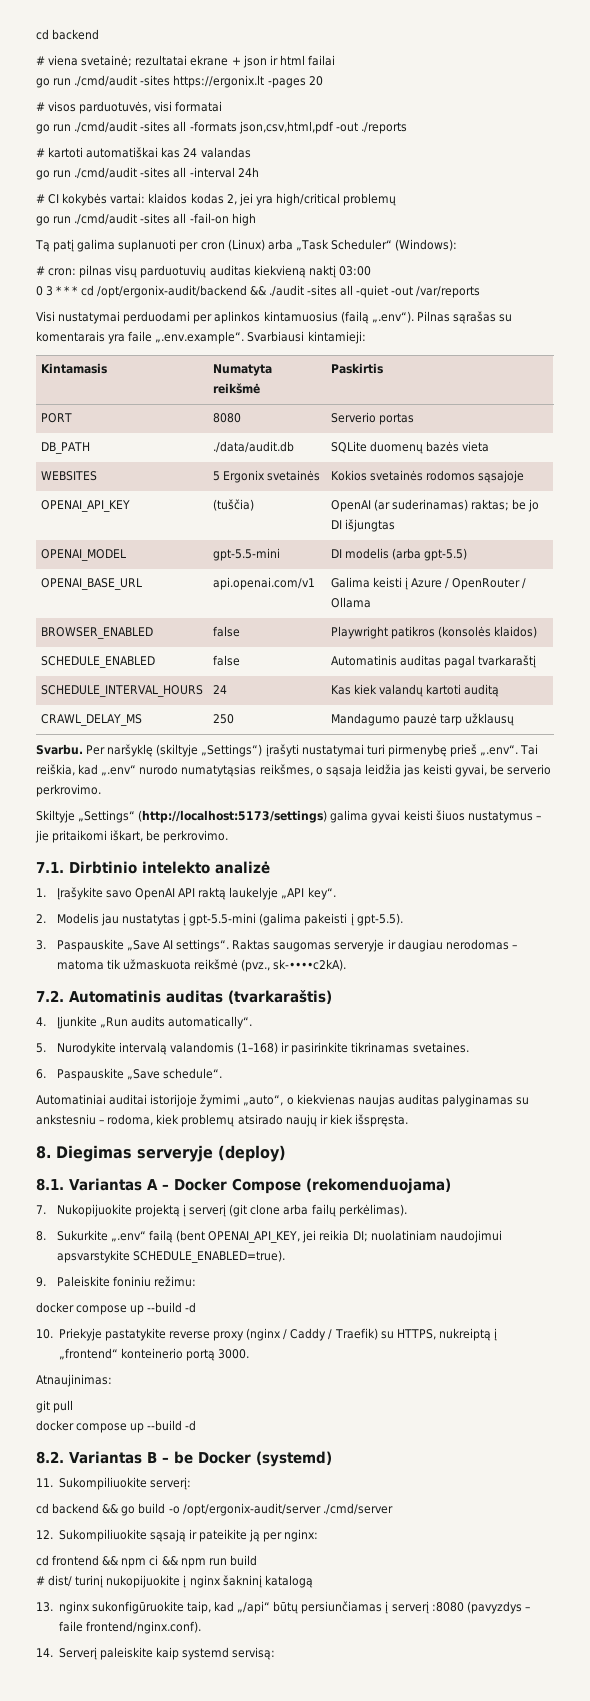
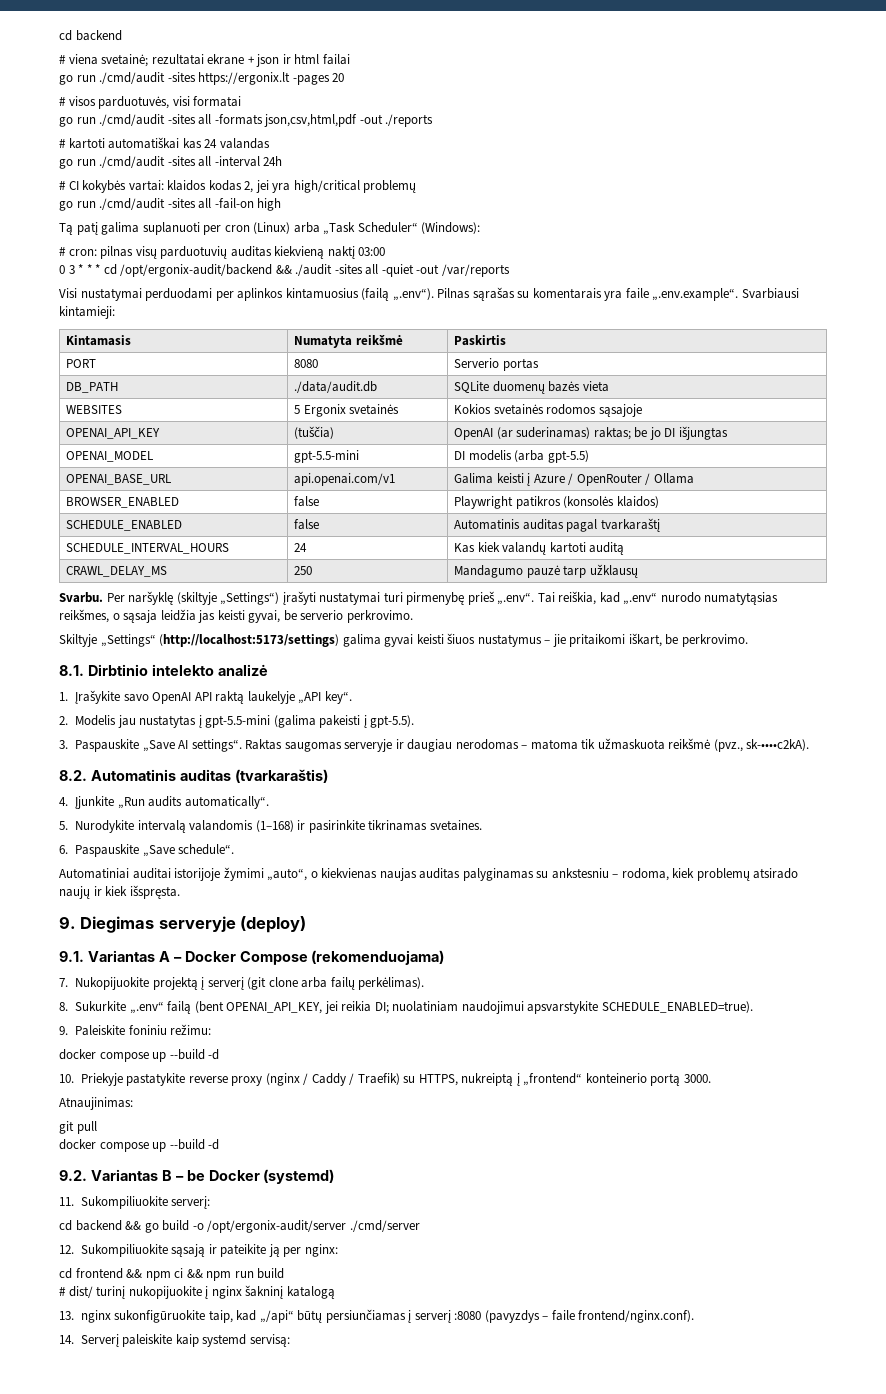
[36,862,64,873] 7.1. -> [59,665,84,676] 8.1.
[36,990,64,1002] 7.2. -> [59,770,87,781] 8.2.
[36,1146,51,1159] 8. -> [59,916,76,929] 9.
[36,1178,64,1191] 8.1. -> [59,951,84,962] 9.1.
[36,1451,64,1464] 8.2. -> [59,1170,87,1181] 9.2.

